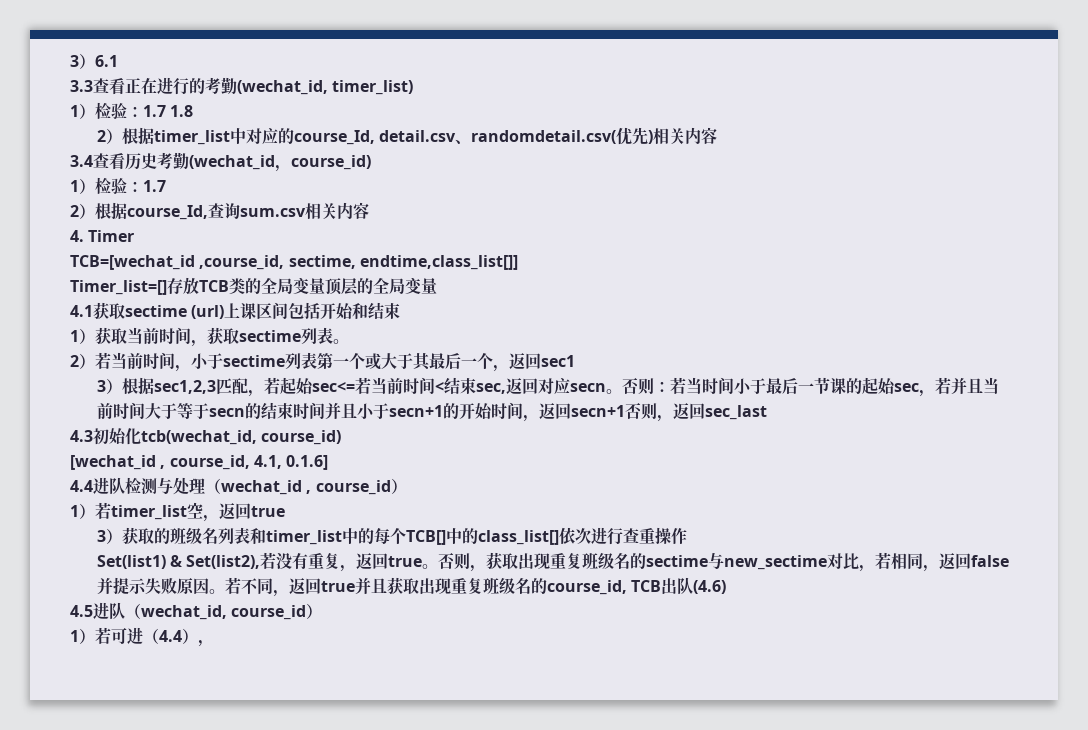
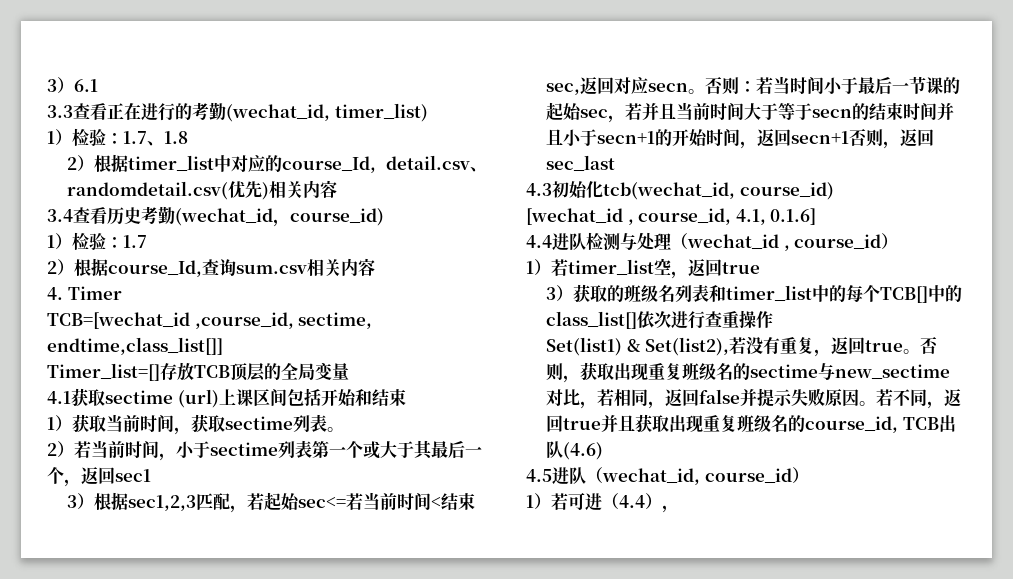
(166, 111) none -> [147,141,164,146] 、
[229,277,325,295] 类的全局变量 -> (230, 371) none

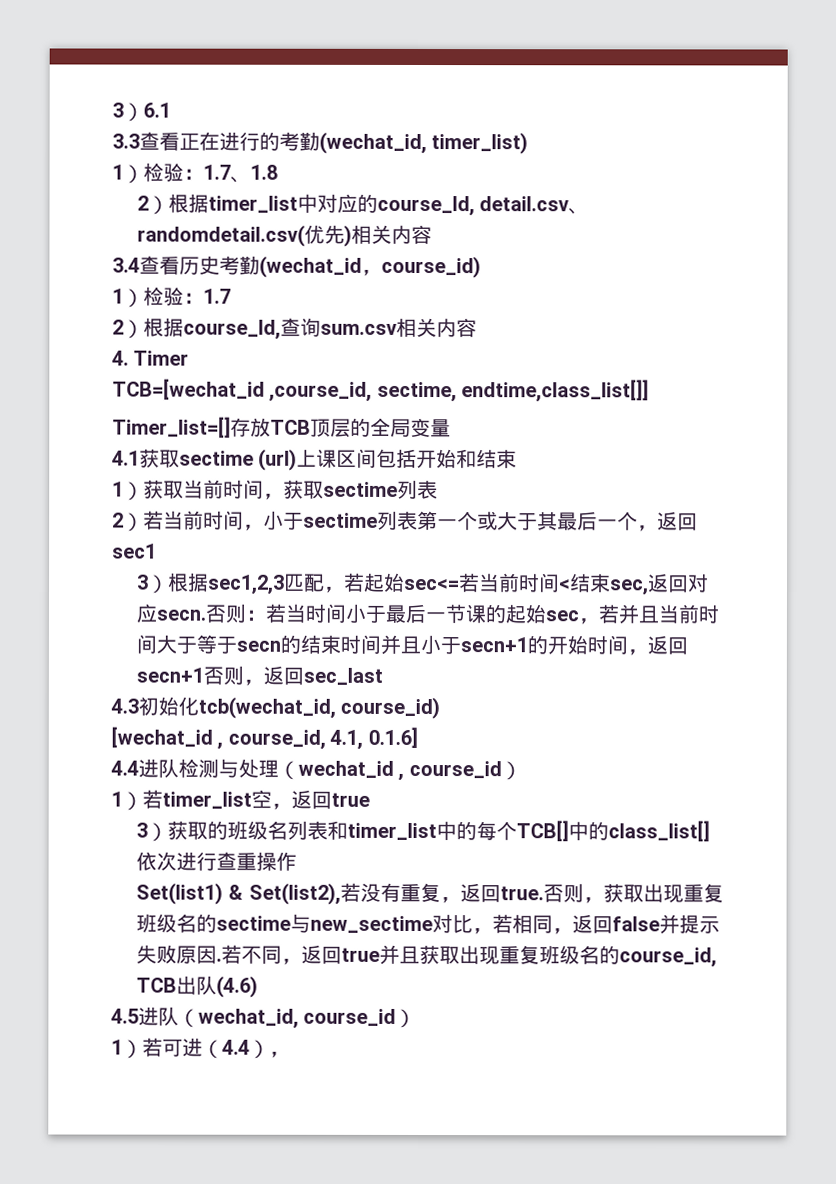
[327,427,344,432] 。 -> (438, 489) none
[648,83,706,94] secn。 -> [155,609,206,621] secn.
[865,340,921,354] true。 -> [500,886,544,901] true.
[859,401,877,406] 。 -> [215,958,222,962] .

